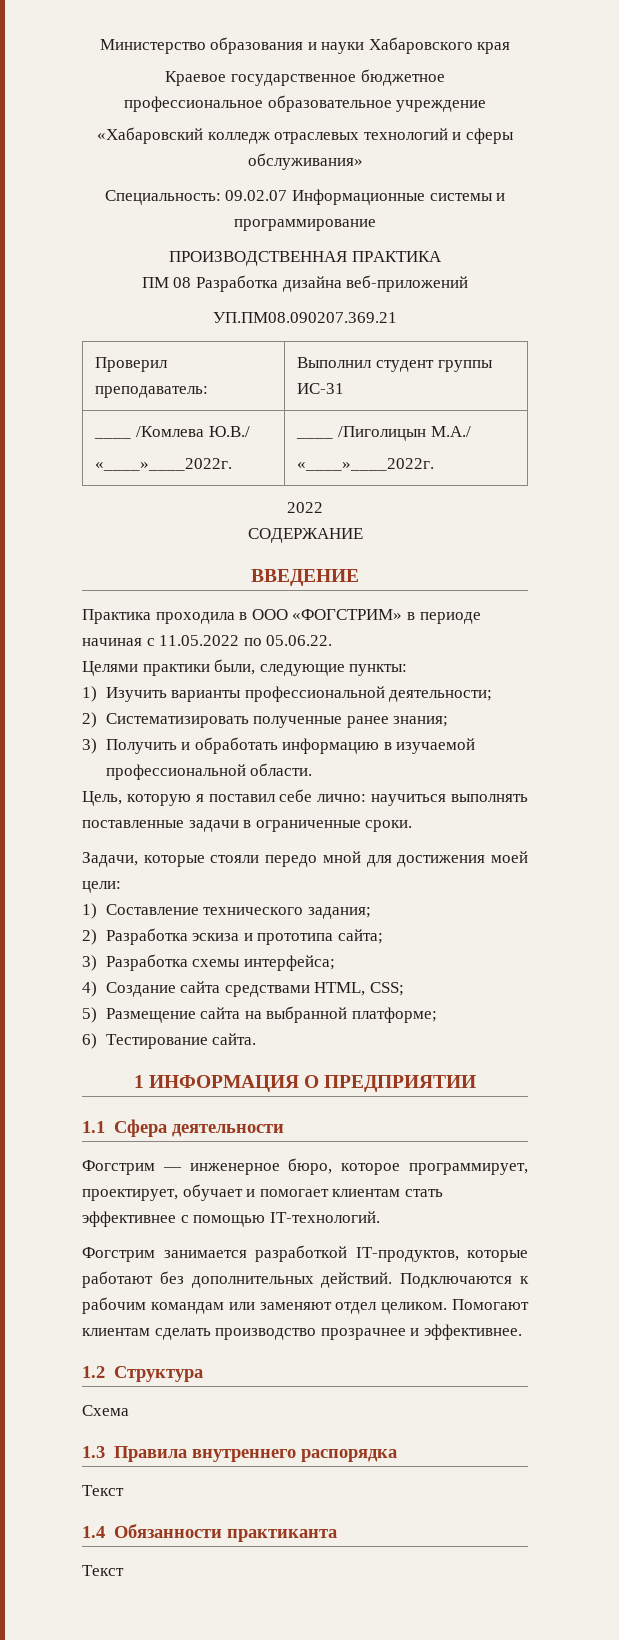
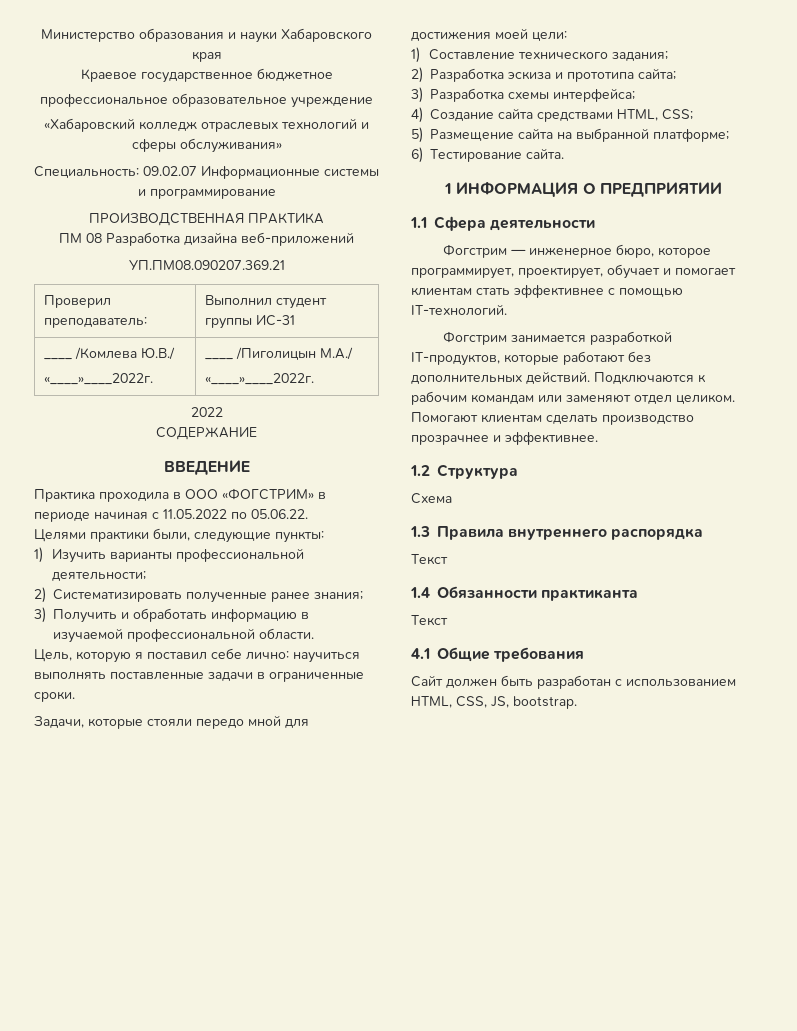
(124, 1570) none -> [411,647,585,662] [411,675,736,689] [411,696,577,709] // 4.1 Общие требования // Сайт должен быть разработан с использованием HTML, CSS, JS, bootstrap.

